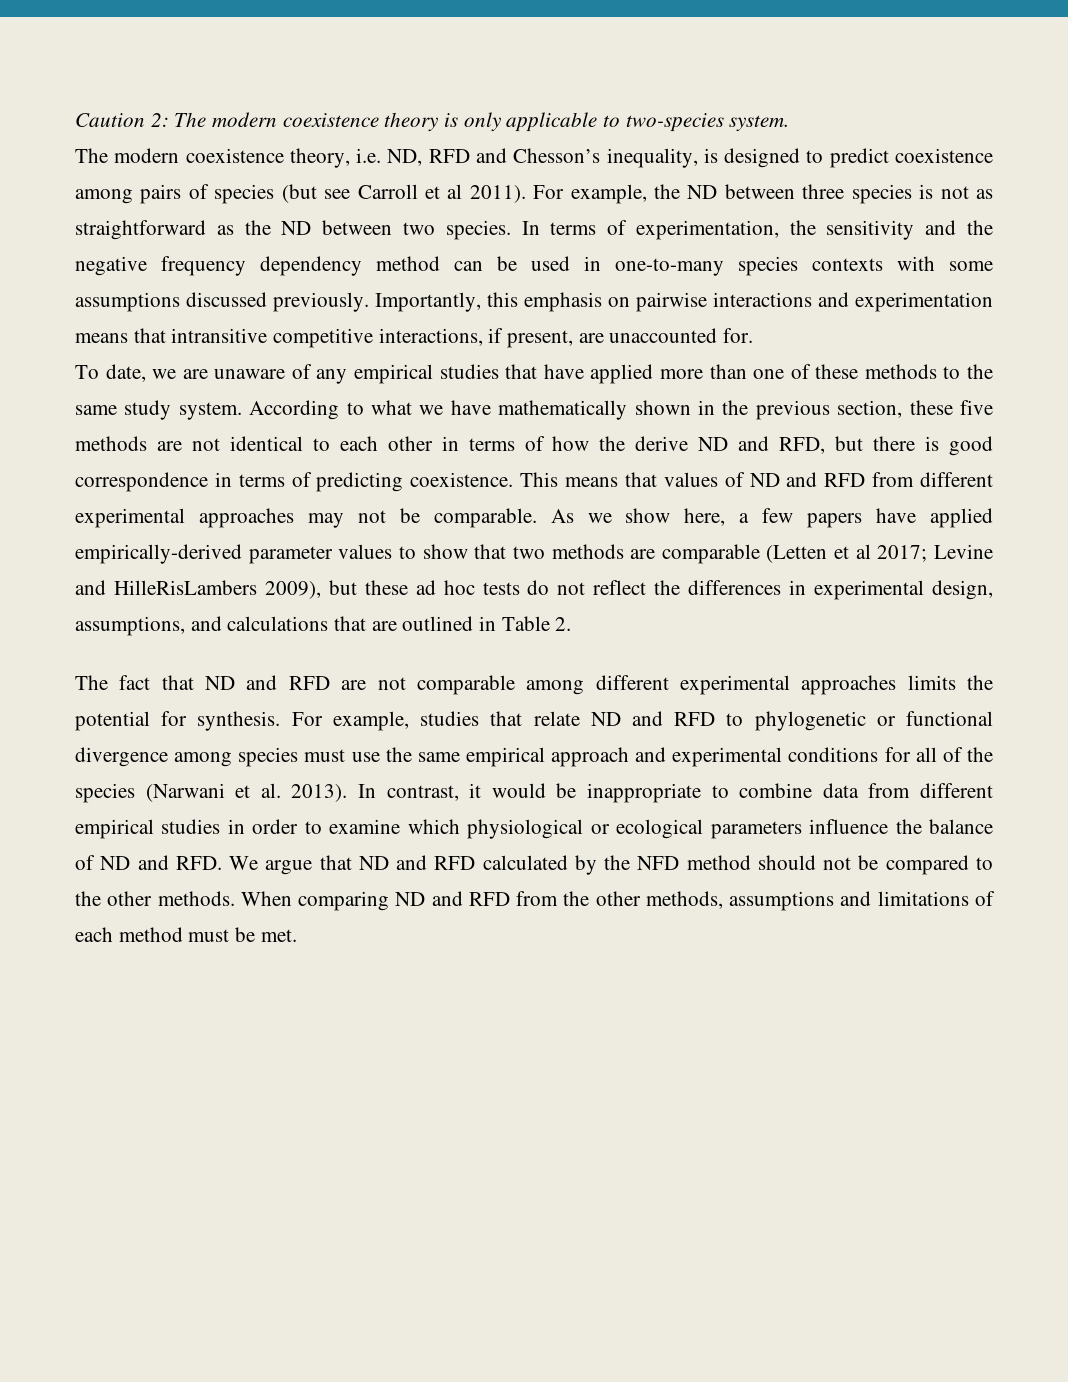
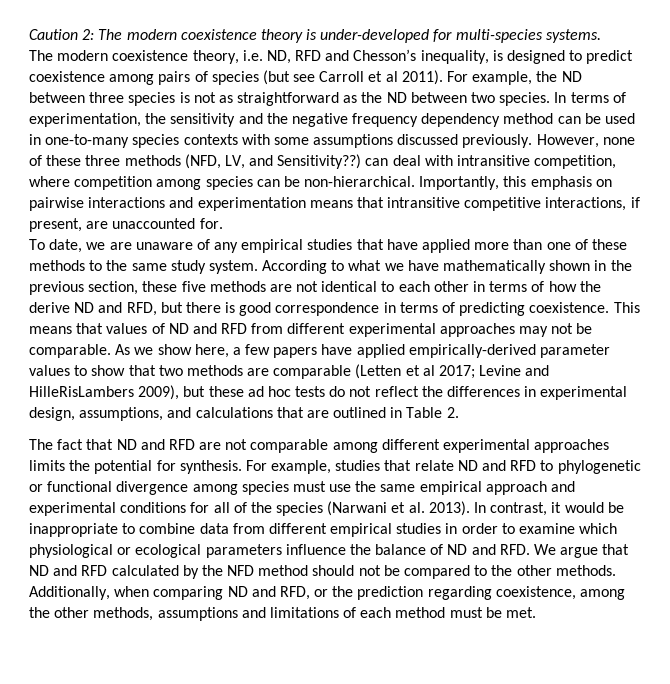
[463,112,790,132] only applicable to two-species system. -> [320,29,601,43] under-developed for multi-species systems.
(369, 302) none -> [536,134,635,148] [29,154,617,169] [29,176,416,190] However, none of these three methods (NFD, LV, and Sensitivity??) can deal with intransitive competition, where competition among species can be non-hierarchical.
[240,891,292,906] When -> [29,586,150,600] Additionally, when
[468,891,559,906] RFD from -> [279,586,626,600] RFD, or the prediction regarding coexistence, among

